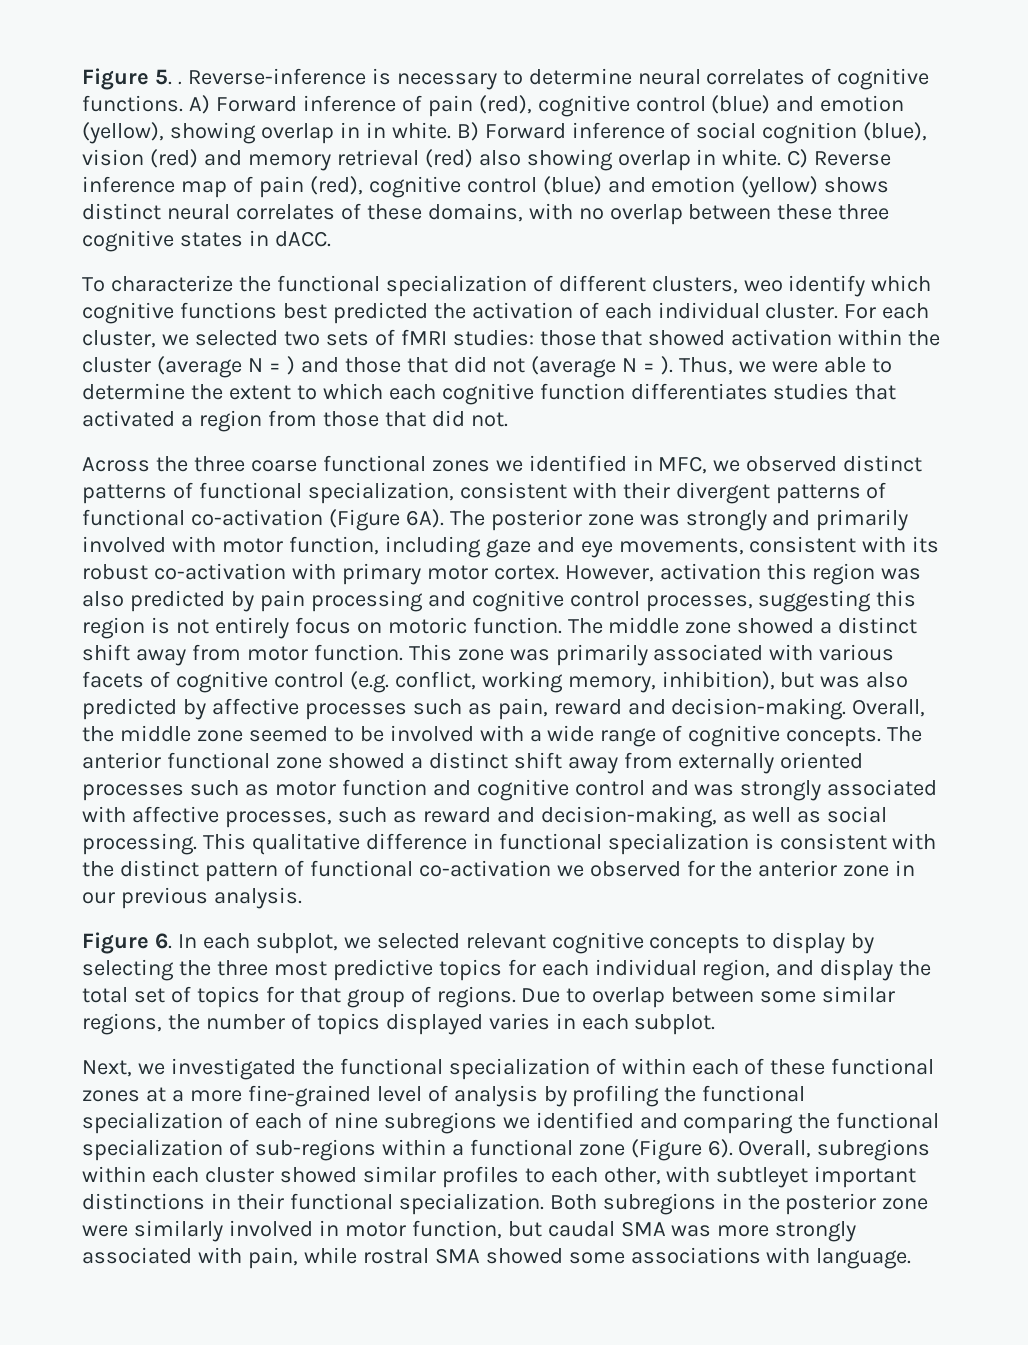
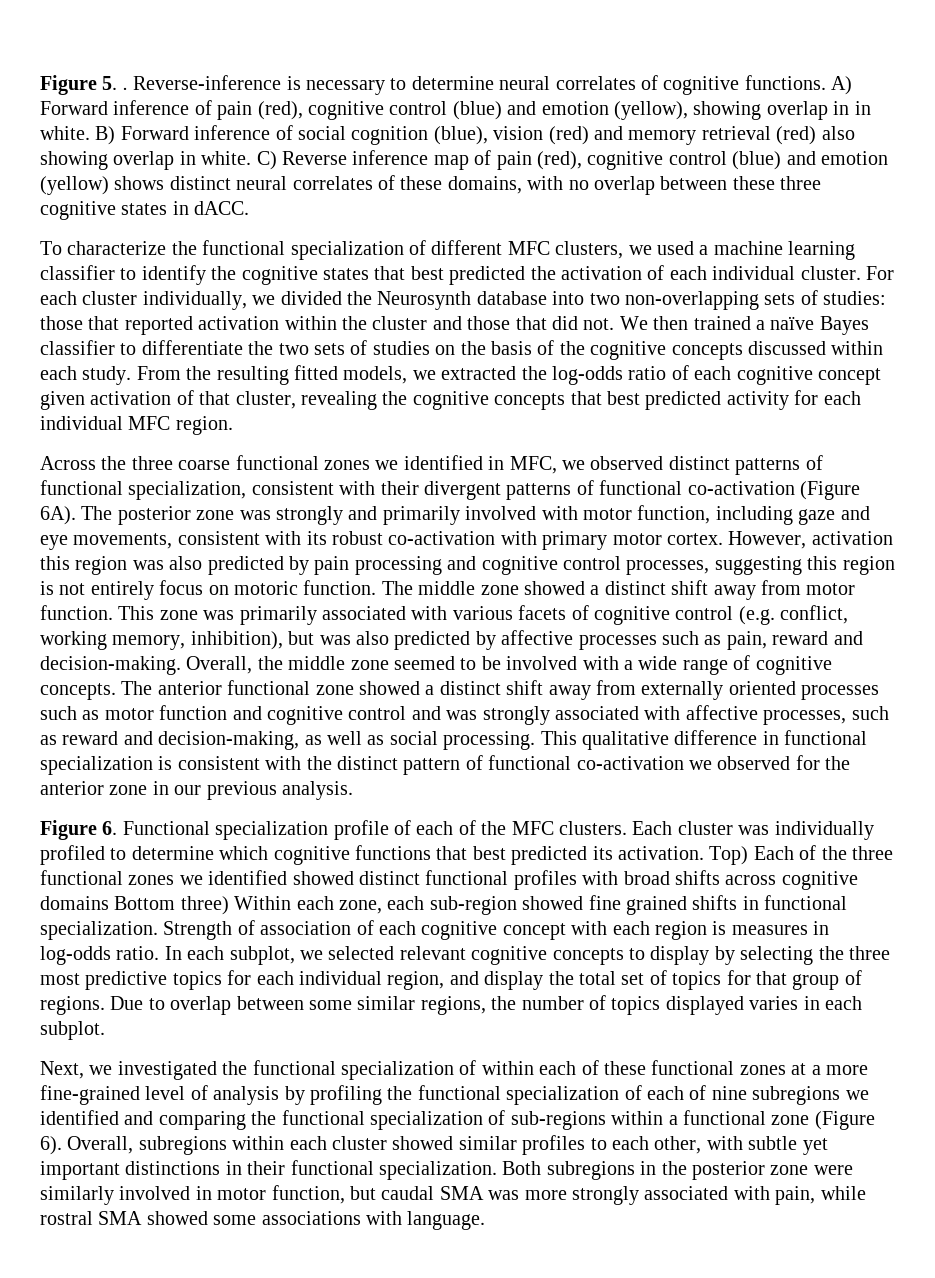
[651,275,932,297] [82,302,277,324] clusters, weo identify which cognitive functions -> [507,241,856,260] [40,265,406,285] MFC clusters, we used a machine learning classifier to identify the cognitive states that
[82,329,447,348] cluster, we selected two sets of fMRI -> [82,290,818,310] cluster individually, we divided the Neurosynth database into two non-overlapping sets of
[648,330,726,346] showed -> [124,316,193,335] reported
[156,356,892,378] [82,383,897,405] [82,410,508,432] (average N = ) and those that did not (average N = ). Thus, we were able to determine the extent to which each cognitive function differentiates studies that activated a region from those that did not. -> [432,316,869,335] [40,340,884,360] [40,365,881,385] [40,390,861,410] [40,416,233,435] and those that did not. We then trained a naïve Bayes classifier to differentiate the two sets of studies on the basis of the cognitive concepts discussed within each study. From the resulting fitted models, we extracted the log-odds ratio of each cognitive concept given activation of that cluster, revealing the cognitive concepts that best predicted activity for each individual MFC region.
(172, 941) none -> [122,820,874,840] [40,845,893,865] [40,870,858,890] [40,895,848,915] [40,920,830,940] [40,946,160,965] Functional specialization profile of each of the MFC clusters. Each cluster was individually profiled to determine which cognitive functions that best predicted its activation. Top) Each of the three functional zones we identified showed distinct functional profiles with broad shifts across cognitive domains Bottom three) Within each zone, each sub-region showed fine grained shifts in functional specialization. Strength of association of each cognitive concept with each region is measures in log-odds ratio.
[716,1167,809,1188] subtleyet -> [748,1136,828,1155] subtle yet

